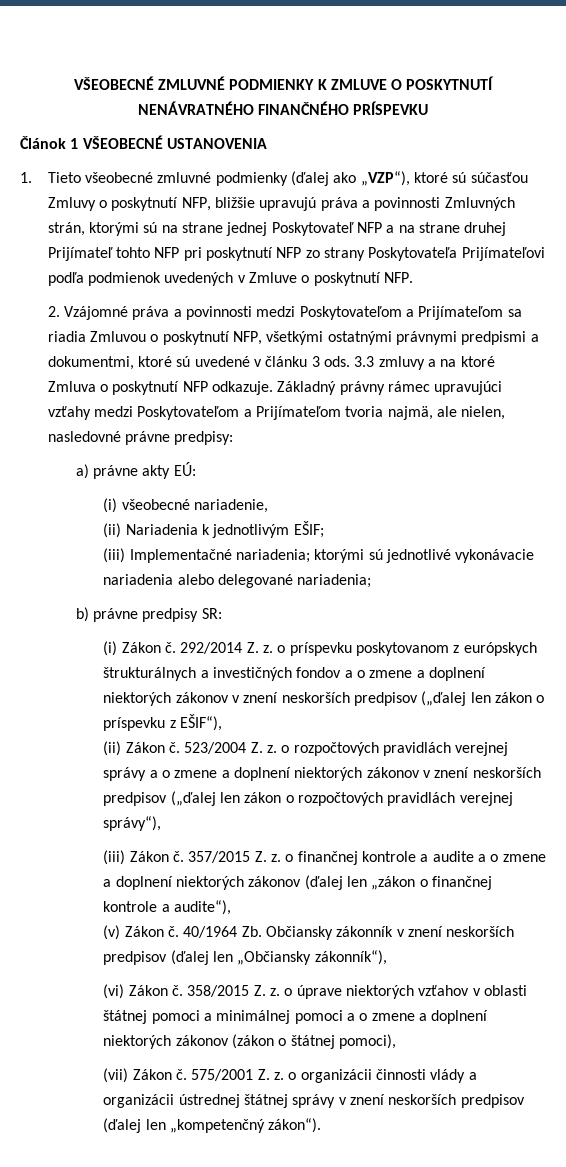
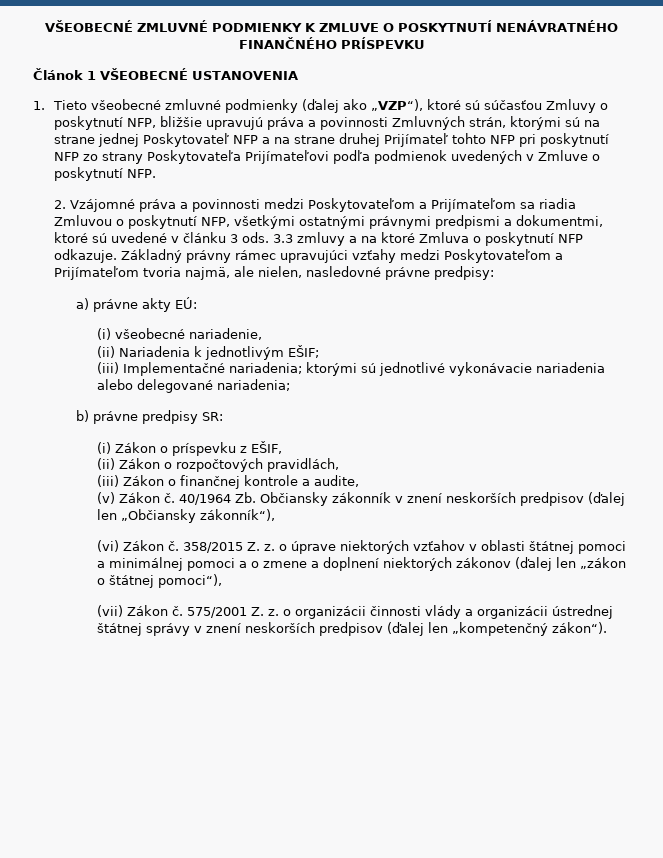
[164,642,537,656] [103,667,486,681] [103,691,532,706] č. 292/2014 Z. z. o príspevku poskytovanom z európskych štrukturálnych a investičných fondov a o zmene a doplnení niektorých zákonov v znení neskorších predpisov („ďalej len zákon -> (157, 447) none
[179,714,222,731] EŠIF“), -> [251,441,283,454] EŠIF,
[168,742,509,756] [103,767,541,781] [103,791,513,806] [103,816,162,831] [103,850,546,865] [103,875,492,890] [103,900,231,915] č. 523/2004 Z. z. o rozpočtových pravidlách verejnej správy a o zmene a doplnení niektorých zákonov v znení neskorších predpisov („ďalej len zákon o rozpočtových pravidlách verejnej správy“), // (iii) Zákon č. 357/2015 Z. z. o finančnej kontrole a audite a o zmene a doplnení niektorých zákonov (ďalej len „zákon o finančnej kontrole a audite“), -> [164,458,340,472] [97,475,360,489] o rozpočtových pravidlách, // (iii) Zákon o finančnej kontrole a audite,
[231,1034,274,1049] (zákon -> [515,557,627,571] (ďalej len „zákon
[338,1034,396,1049] pomoci), -> [158,574,223,588] pomoci“),

